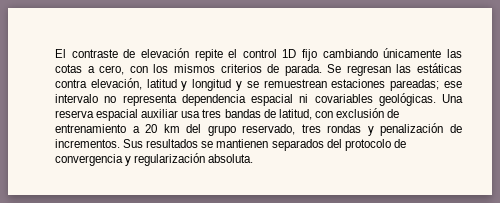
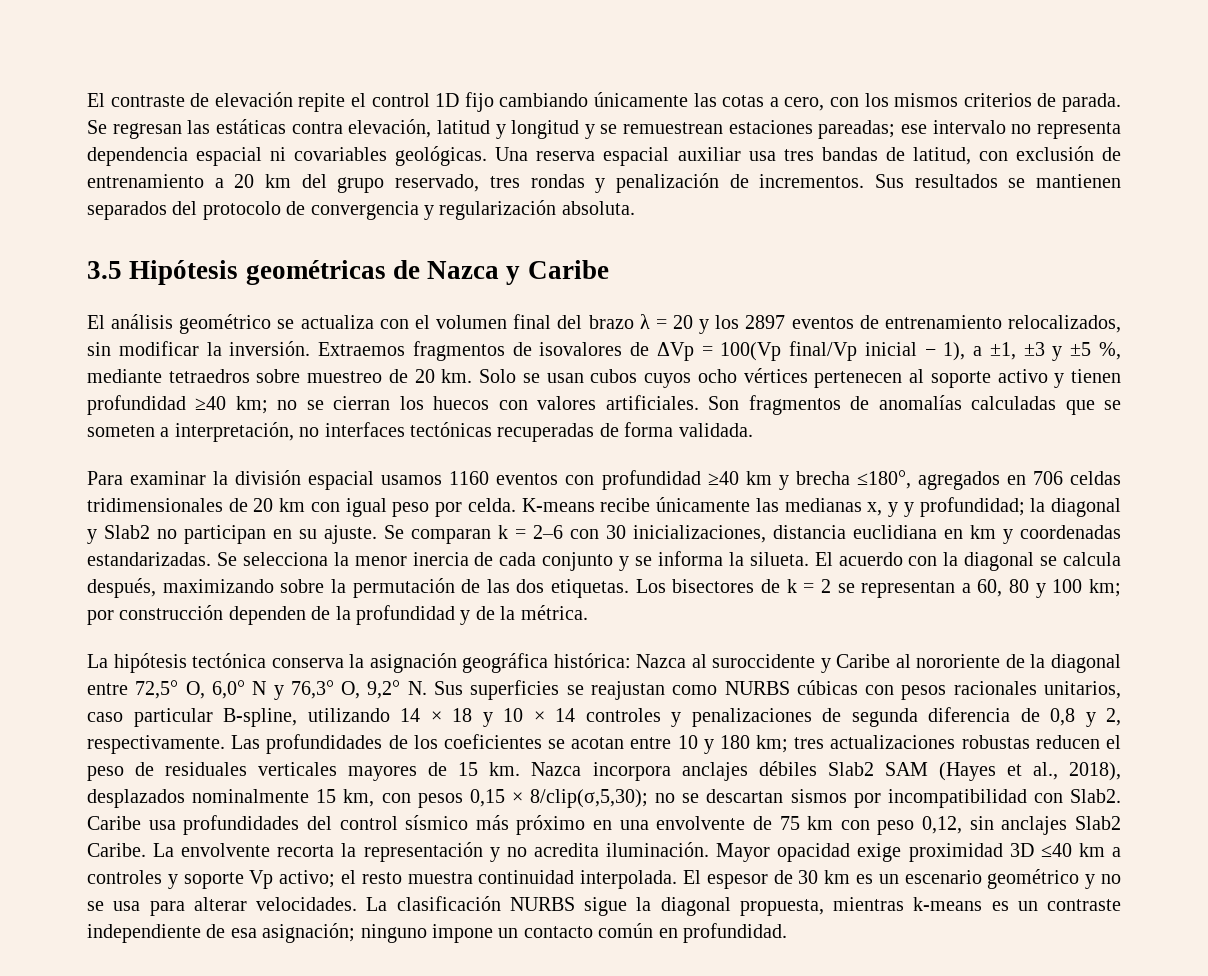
(254, 158) none -> [87,260,609,285] [87,314,1121,334] [87,341,1122,361] [87,368,1121,388] [87,395,1122,415] [87,422,753,442] [87,470,1121,490] [87,497,1121,517] [87,525,1121,544] [87,551,1121,571] [87,578,1121,598] [87,605,588,625] [87,653,1121,673] [87,680,1121,700] [87,707,1121,727] [87,734,1121,754] [87,761,1121,781] [87,789,1121,808] [87,815,1122,835] [87,842,1121,862] [87,869,1121,889] [87,896,1121,916] [87,923,787,943] // 3.5 Hipótesis geométricas de Nazca y Caribe // El análisis geométrico se actualiza con el volumen final del brazo λ = 20 y los 2897 eventos de entrenamiento relocalizados, sin modificar la inversión. Extraemos fragmentos de isovalores de ΔVp = 100(Vp final/Vp inicial − 1), a ±1, ±3 y ±5 %, mediante tetraedros sobre muestreo de 20 km. Solo se usan cubos cuyos ocho vértices pertenecen al soporte activo y tienen profundidad ≥40 km; no se cierran los huecos con valores artificiales. Son fragmentos de anomalías calculadas que se someten a interpretación, no interfaces tectónicas recuperadas de forma validada. // Para examinar la división espacial usamos 1160 eventos con profundidad ≥40 km y brecha ≤180°, agregados en 706 celdas tridimensionales de 20 km con igual peso por celda. K-means recibe únicamente las medianas x, y y profundidad; la diagonal y Slab2 no participan en su ajuste. Se comparan k = 2–6 con 30 inicializaciones, distancia euclidiana en km y coordenadas estandarizadas. Se selecciona la menor inercia de cada conjunto y se informa la silueta. El acuerdo con la diagonal se calcula después, maximizando sobre la permutación de las dos etiquetas. Los bisectores de k = 2 se representan a 60, 80 y 100 km; por construcción dependen de la profundidad y de la métrica. // La hipótesis tectónica conserva la asignación geográfica histórica: Nazca al suroccidente y Caribe al nororiente de la diagonal entre 72,5° O, 6,0° N y 76,3° O, 9,2° N. Sus superficies se reajustan como NURBS cúbicas con pesos racionales unitarios, caso particular B-spline, utilizando 14 × 18 y 10 × 14 controles y penalizaciones de segunda diferencia de 0,8 y 2, respectivamente. Las profundidades de los coeficientes se acotan entre 10 y 180 km; tres actualizaciones robustas reducen el peso de residuales verticales mayores de 15 km. Nazca incorpora anclajes débiles Slab2 SAM (Hayes et al., 2018), desplazados nominalmente 15 km, con pesos 0,15 × 8/clip(σ,5,30); no se descartan sismos por incompatibilidad con Slab2. Caribe usa profundidades del control sísmico más próximo en una envolvente de 75 km con peso 0,12, sin anclajes Slab2 Caribe. La envolvente recorta la representación y no acredita iluminación. Mayor opacidad exige proximidad 3D ≤40 km a controles y soporte Vp activo; el resto muestra continuidad interpolada. El espesor de 30 km es un escenario geométrico y no se usa para alterar velocidades. La clasificación NURBS sigue la diagonal propuesta, mientras k-means es un contraste independiente de esa asignación; ninguno impone un contacto común en profundidad.

